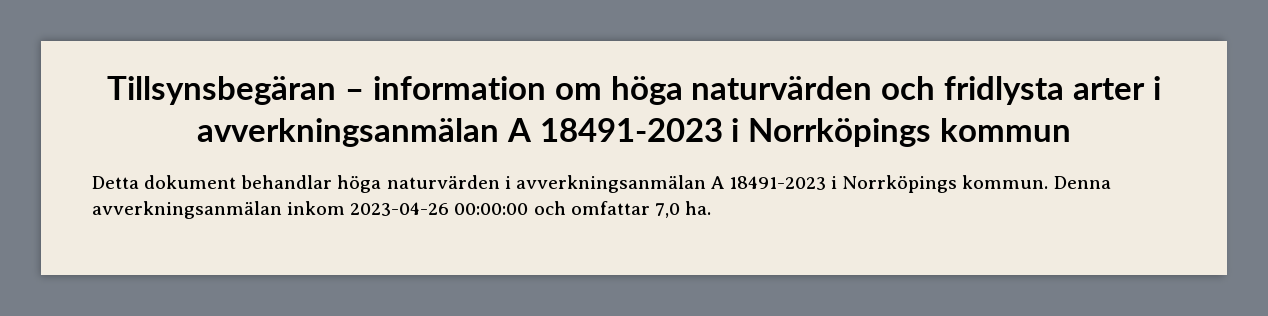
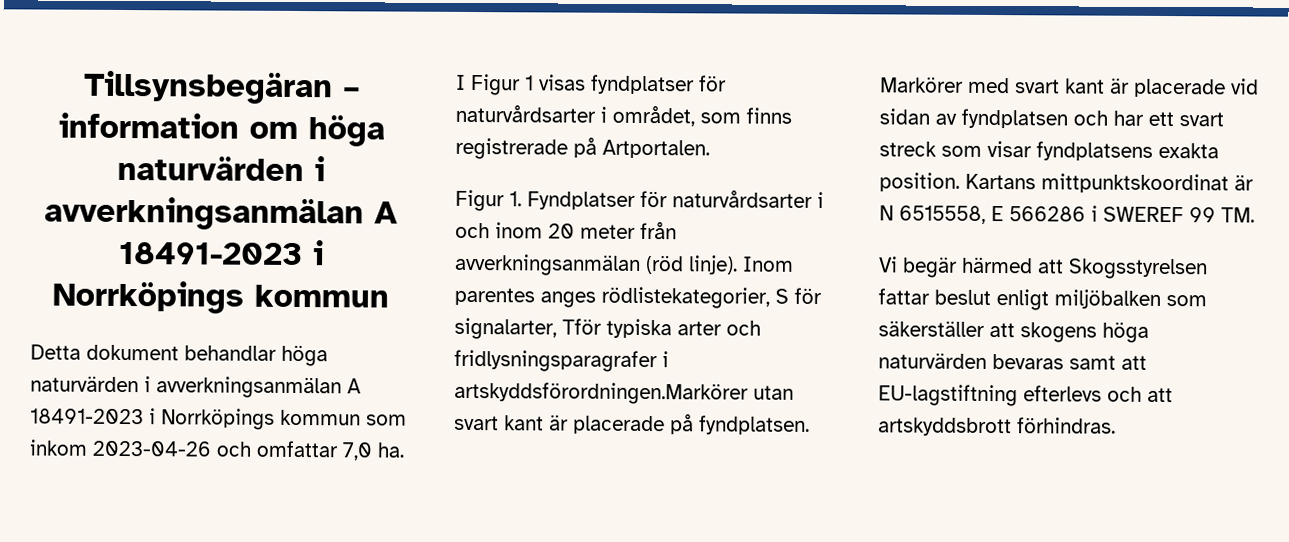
[881,76,1146,105] och fridlysta arter -> (304, 168) none
[962,175,1111,189] [92,201,282,219] kommun. Denna avverkningsanmälan -> [280,409,407,426] kommun som
[454,203,529,215] 00:00:00 -> (212, 448) none
(711, 208) none -> [456,73,727,96] [455,104,792,127] [455,137,710,160] [455,189,824,212] [455,221,677,240] [454,253,794,276] [454,286,822,309] [454,317,761,340] [454,349,669,373] [454,381,794,405] [454,414,810,435] [880,76,1259,98] [879,108,1224,129] [879,140,1219,161] [879,172,1254,194] [879,205,1255,224] [878,256,1208,280] [878,288,1207,311] [878,320,1149,343] [878,352,1147,370] [878,384,1173,407] [878,417,1116,437] I Figur 1 visas fyndplatser för naturvårdsarter i området, som finns registrerade på Artportalen. // Figur 1. Fyndplatser för naturvårdsarter i och inom 20 meter från avverkningsanmälan (röd linje). Inom parentes anges rödlistekategorier, S för signalarter, Tför typiska arter och fridlysningsparagrafer i artskyddsförordningen.Markörer utan svart kant är placerade på fyndplatsen. Markörer med svart kant är placerade vid sidan av fyndplatsen och har ett svart streck som visar fyndplatsens exakta position. Kartans mittpunktskoordinat är N 6515558, E 566286 i SWEREF 99 TM. // Vi begär härmed att Skogsstyrelsen fattar beslut enligt miljöbalken som säkerställer att skogens höga naturvärden bevaras samt att EU-lagstiftning efterlevs och att artskyddsbrott förhindras.

